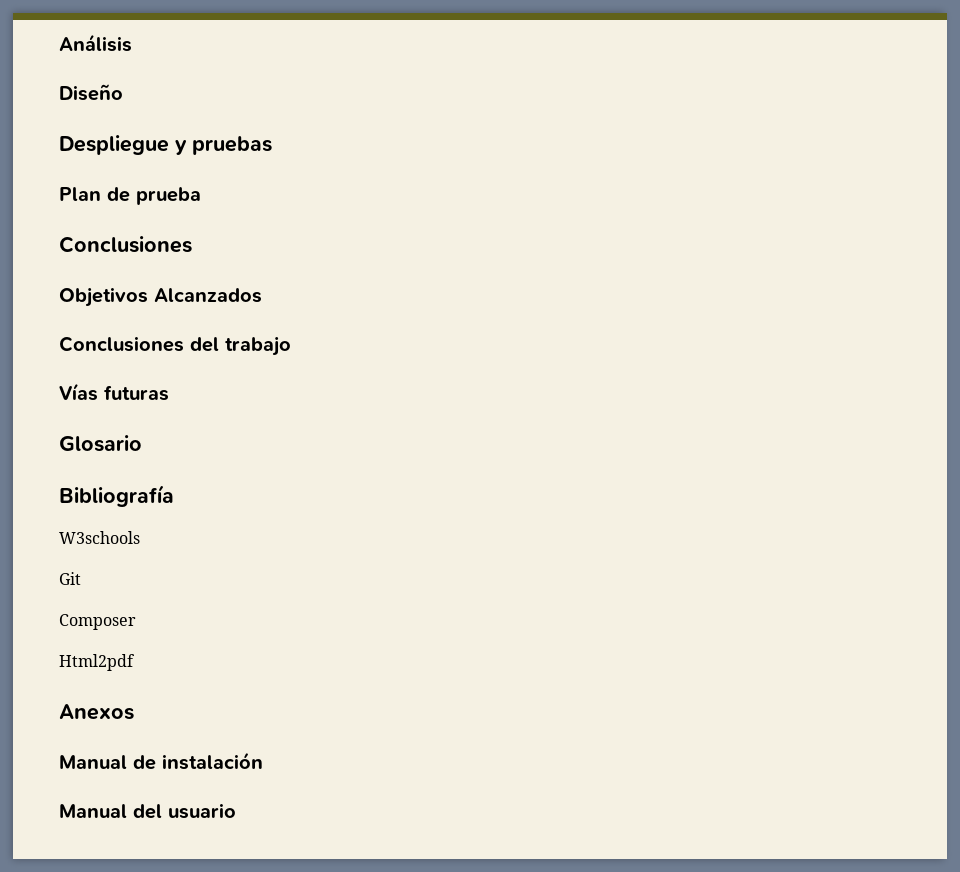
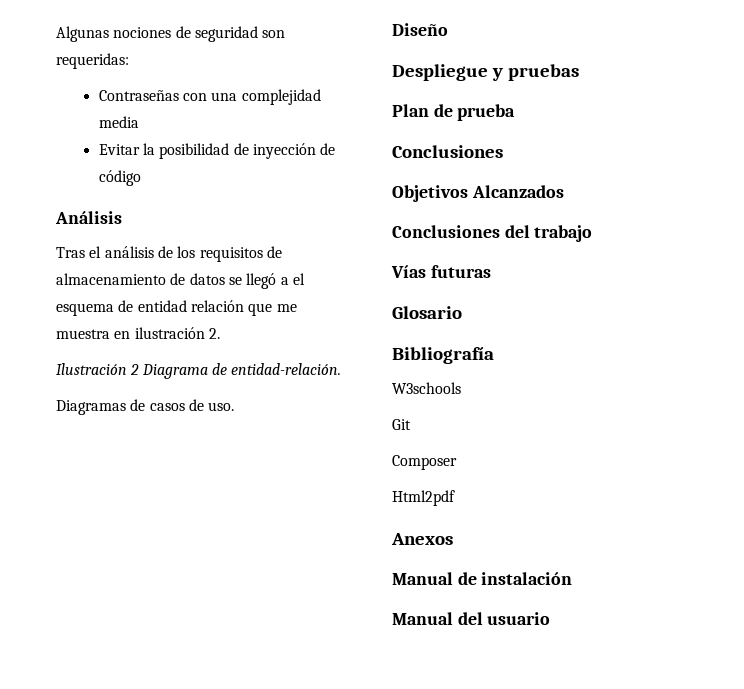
[59,34,132,52] Análisis -> [56,26,286,42] [56,53,129,69] [98,89,321,105] [98,116,139,128] [98,143,336,159] [98,170,141,186] [55,211,122,224] [56,246,282,262] [56,273,305,289] [56,300,297,316] [56,327,220,339] [56,363,342,379] [56,399,235,415] Algunas nociones de seguridad son requeridas: // Contraseñas con una complejidad media // Evitar la posibilidad de inyección de código // Análisis // Tras el análisis de los requisitos de almacenamiento de datos se llegó a el esquema de entidad relación que me muestra en ilustración 2. // Ilustración 2 Diagrama de entidad-relación. // Diagramas de casos de uso.

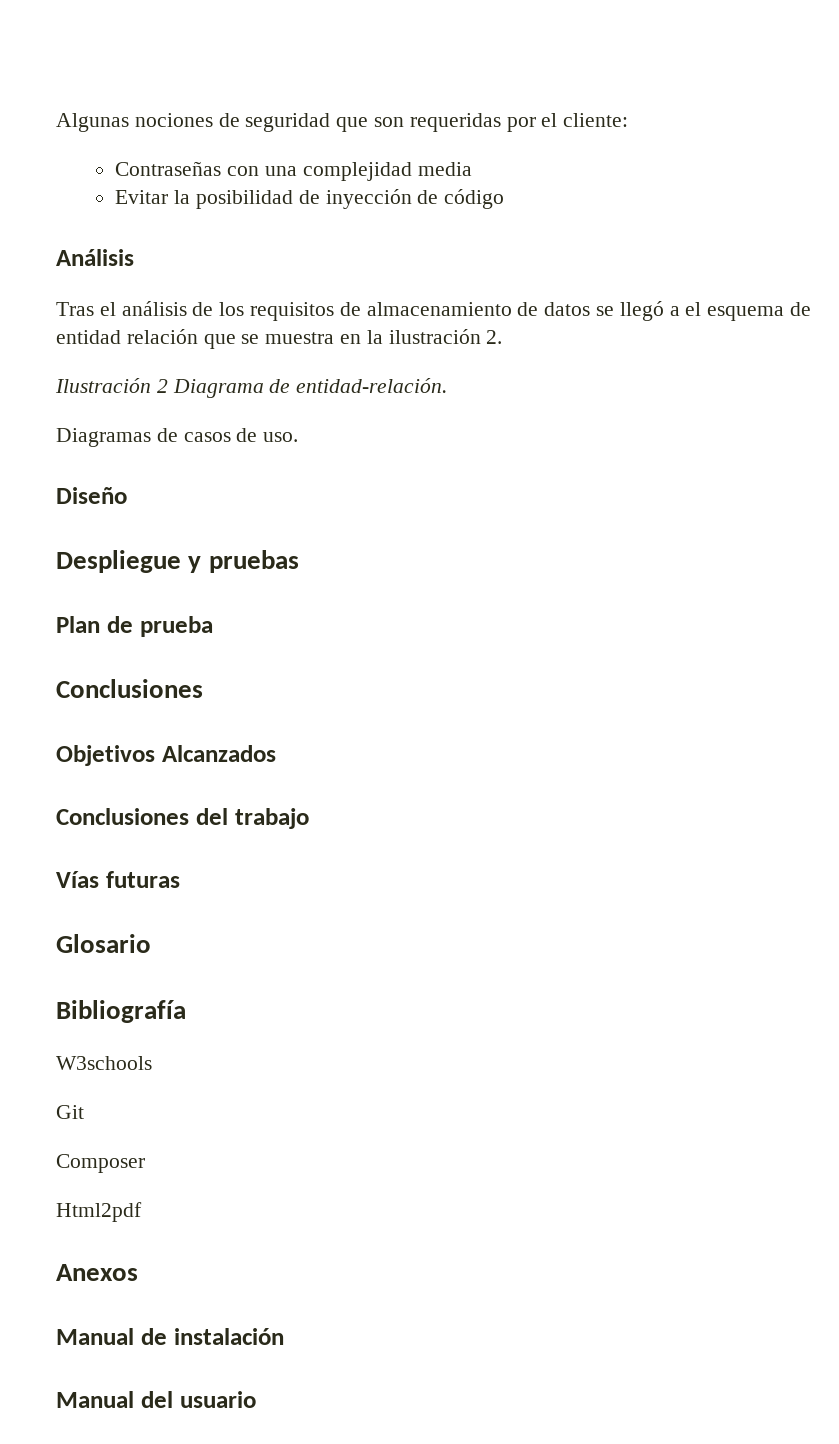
[262,30,286,38] [56,53,129,69] son requeridas: -> [336,113,629,132] que son requeridas por el cliente:
[276,304,297,312] me -> [241,334,260,344] se
(131, 335) none -> [366,330,383,344] la

